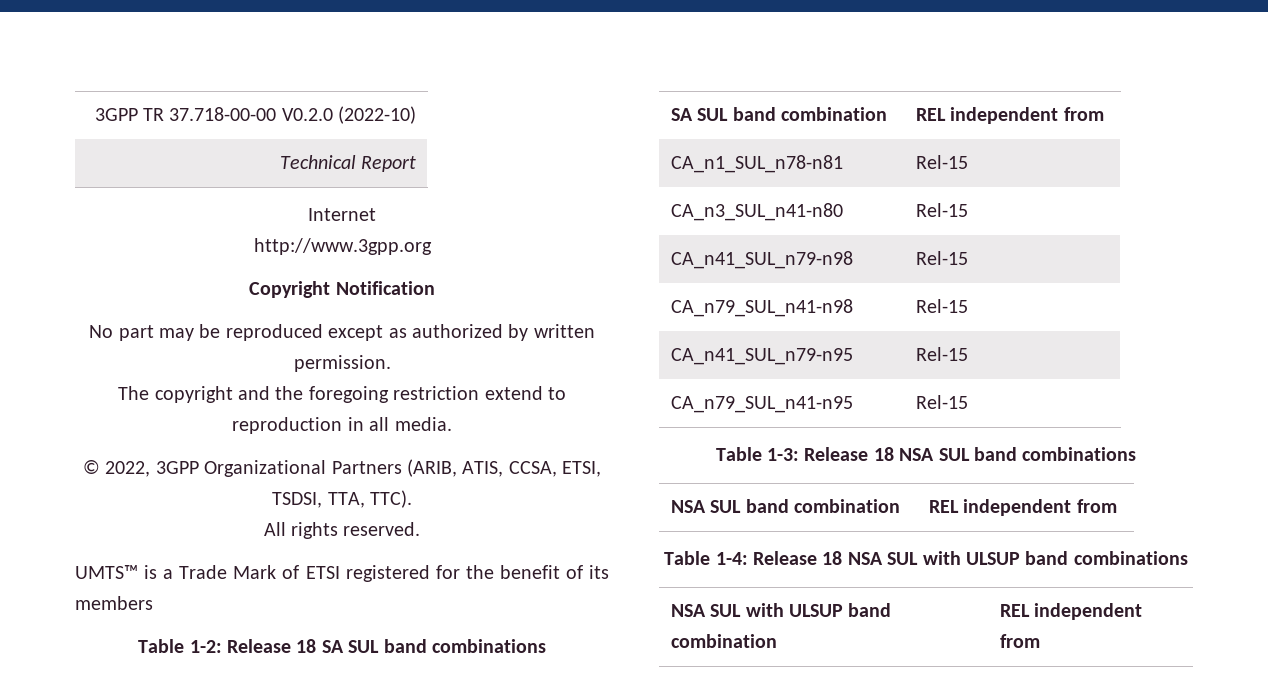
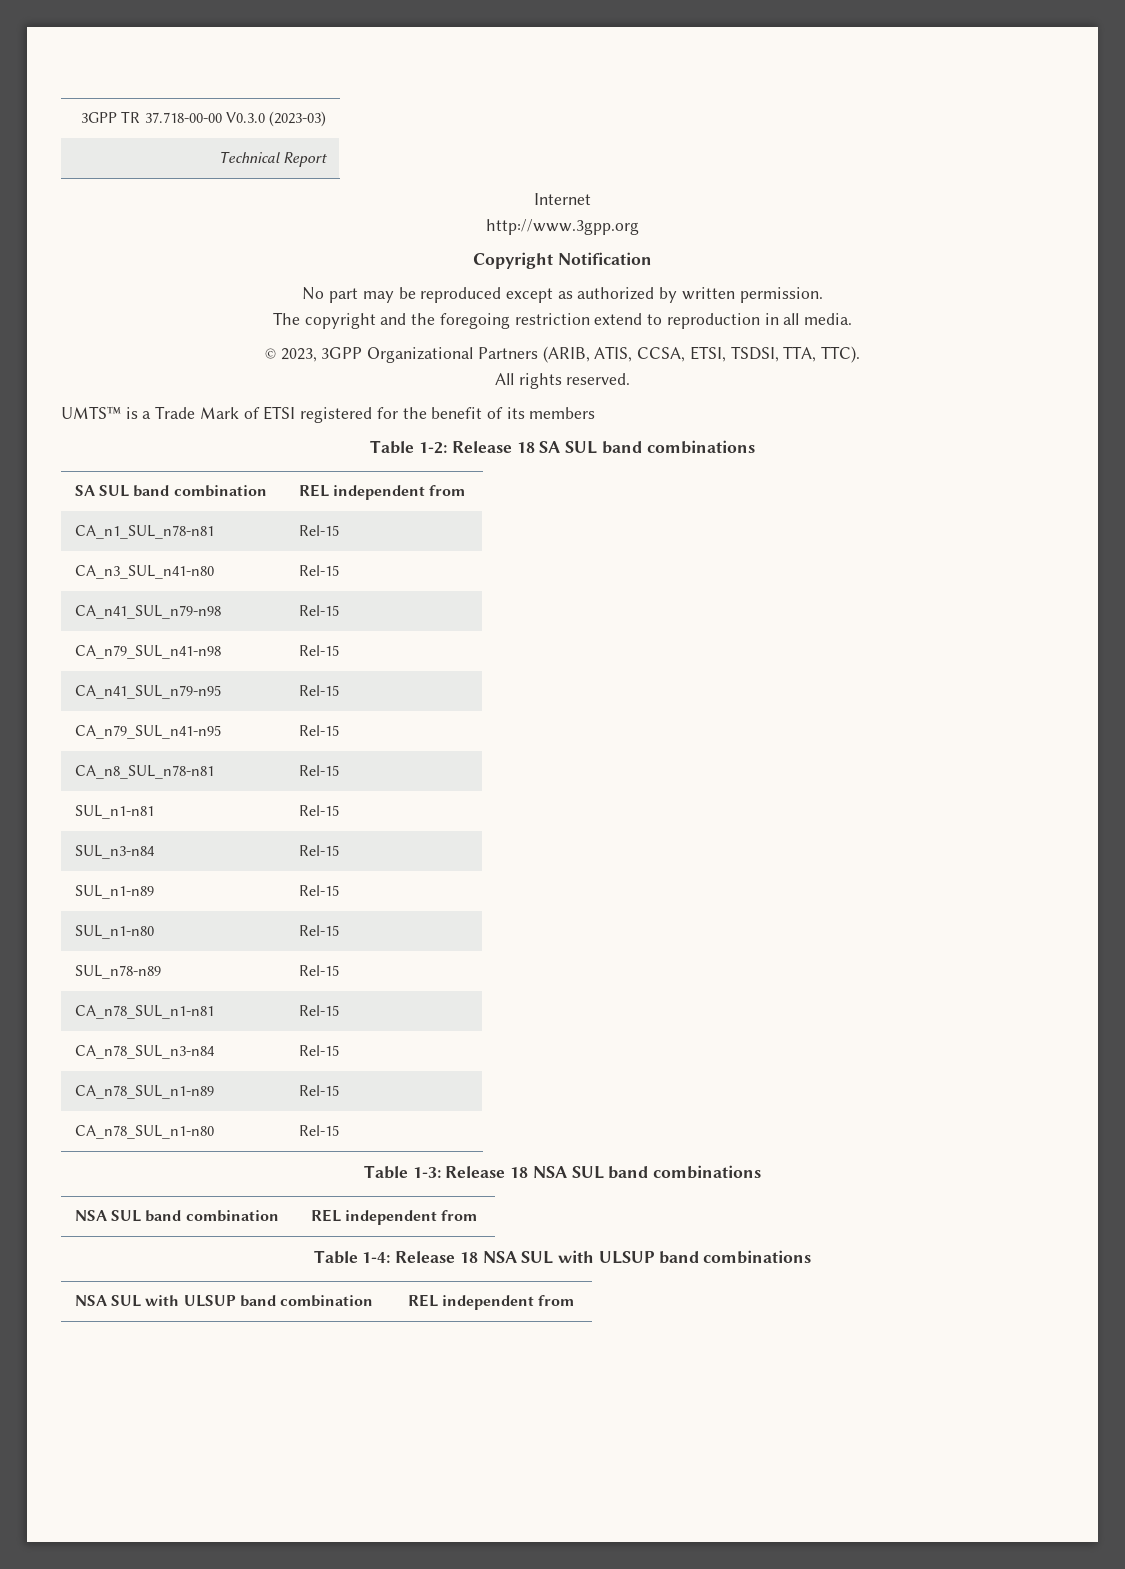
[281,106,417,124] V0.2.0 (2022-10) -> [226,111,327,127] V0.3.0 (2023-03)
[105,461,151,477] 2022, -> [280,348,317,362] 2023,
(968, 402) none -> [74,765,214,779] [298,765,339,776] [74,805,154,819] [298,805,339,816] [74,845,155,859] [298,845,339,856] [74,885,154,899] [298,885,339,896] [74,925,154,939] [298,925,339,936] [74,965,161,979] [298,965,339,976] [74,1005,214,1019] [298,1005,339,1016] [74,1045,215,1059] [298,1045,339,1056] [74,1085,214,1099] [298,1085,339,1096] [74,1125,214,1139] [298,1125,339,1136] // CA_n8_SUL_n78-n81 | Rel-15 // SUL_n1-n81 | Rel-15 // SUL_n3-n84 | Rel-15 // SUL_n1-n89 | Rel-15 // SUL_n1-n80 | Rel-15 // SUL_n78-n89 | Rel-15 // CA_n78_SUL_n1-n81 | Rel-15 // CA_n78_SUL_n3-n84 | Rel-15 // CA_n78_SUL_n1-n89 | Rel-15 // CA_n78_SUL_n1-n80 | Rel-15

